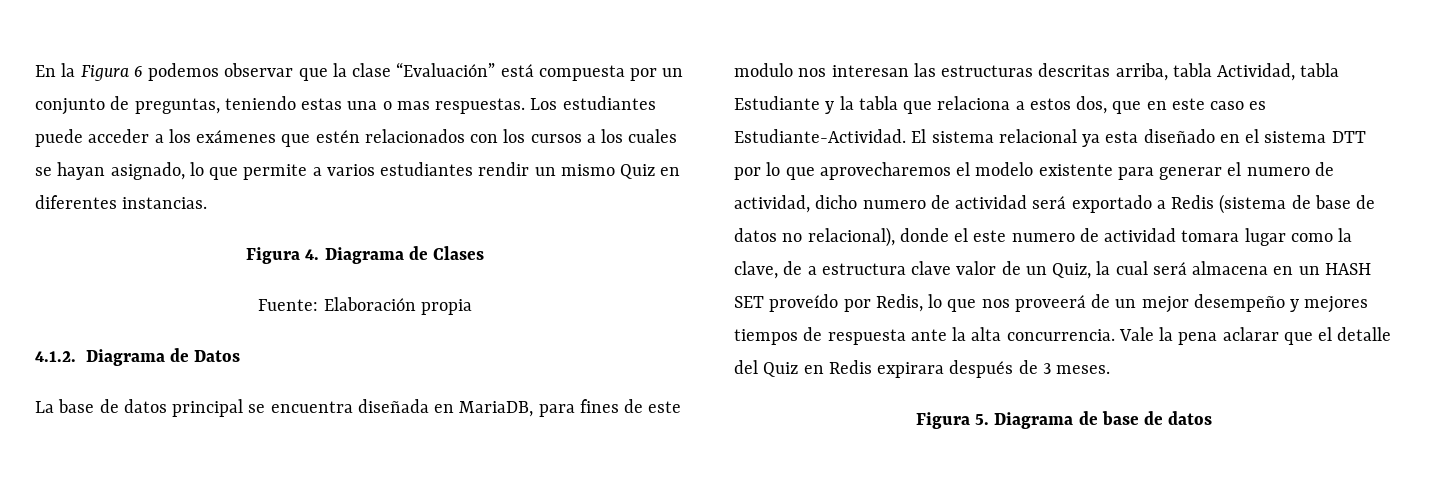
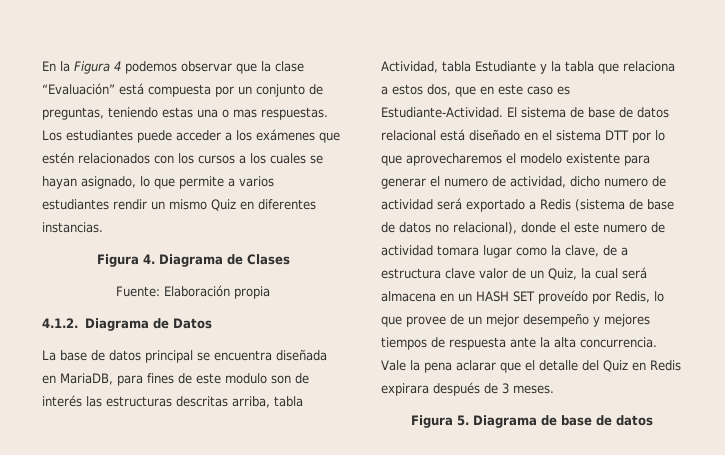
[133,66,143,77] 6 -> [114,61,121,71] 4
[798,65,909,77] nos interesan -> [271,373,309,384] [42,395,82,407] son de interés
[998,129,1139,147] relacional ya esta -> [570,107,669,118] [381,129,465,141] de base de datos relacional está
[981,295,1086,312] nos proveerá -> [406,316,446,327] provee

